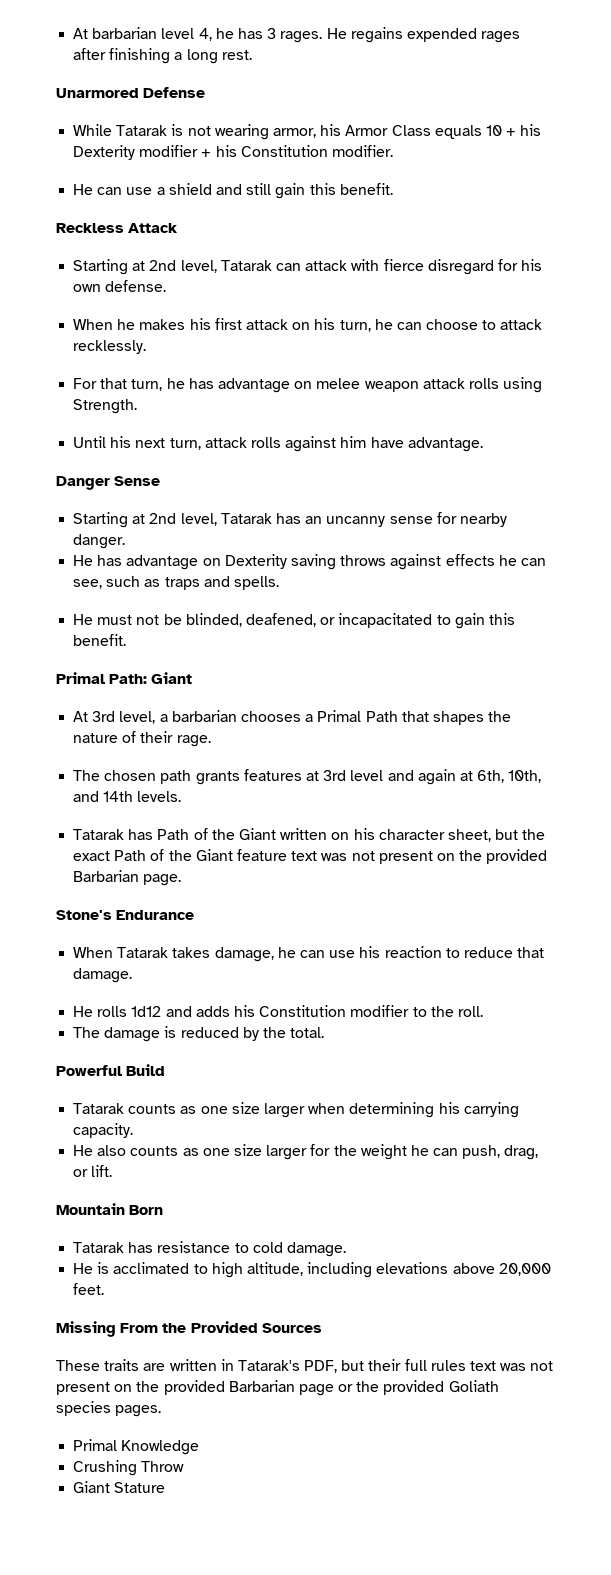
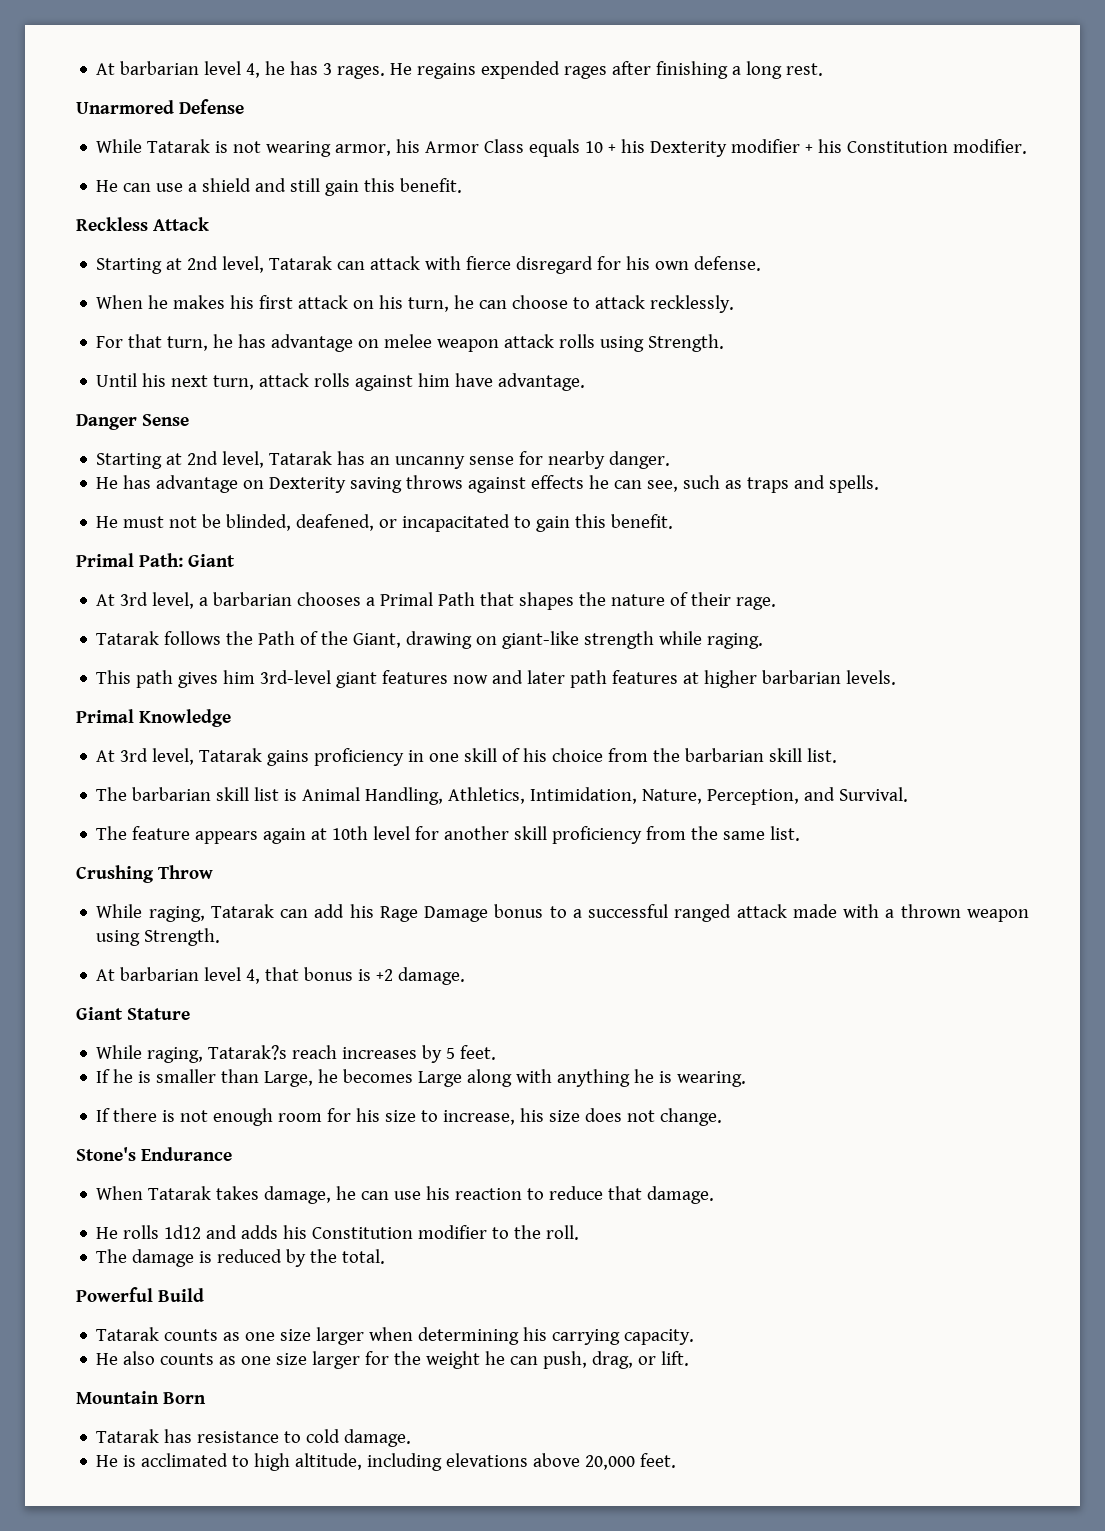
[73,769,542,785] [73,791,182,802] [73,828,546,842] [73,849,548,864] [73,870,182,886] // The chosen path grants features at 3rd level and again at 6th, 10th, and 14th levels. // Tatarak has Path of the Giant written on his character sheet, but the exact Path of the Giant feature text was not present on the provided Barbarian page. -> [96,631,764,649] [96,670,897,688] [76,709,231,727] [96,748,838,766] [96,787,909,805] [96,826,801,844] [76,865,213,883] [96,904,1029,922] [96,928,221,946] [96,967,466,985] [76,1007,190,1020] [96,1045,497,1063] [96,1069,747,1087] [96,1108,723,1126] // Tatarak follows the Path of the Giant, drawing on giant-like strength while raging. // This path gives him 3rd-level giant features now and later path features at higher barbarian levels. // Primal Knowledge // At 3rd level, Tatarak gains proficiency in one skill of his choice from the barbarian skill list. // The barbarian skill list is Animal Handling, Athletics, Intimidation, Nature, Perception, and Survival. // The feature appears again at 10th level for another skill proficiency from the same list. // Crushing Throw // While raging, Tatarak can add his Rage Damage bonus to a successful ranged attack made with a thrown weapon using Strength. // At barbarian level 4, that bonus is +2 damage. // Giant Stature // While raging, Tatarak?s reach increases by 5 feet. // If he is smaller than Large, he becomes Large along with anything he is wearing. // If there is not enough room for his size to increase, his size does not change.
[56,1321,322,1337] [56,1359,554,1373] [56,1380,499,1396] [56,1401,162,1417] [73,1439,200,1455] [73,1460,185,1476] [73,1481,166,1493] // Missing From the Provided Sources // These traits are written in Tatarak's PDF, but their full rules text was not present on the provided Barbarian page or the provided Goliath species pages. // Primal Knowledge // Crushing Throw // Giant Stature -> (677, 1460) none

